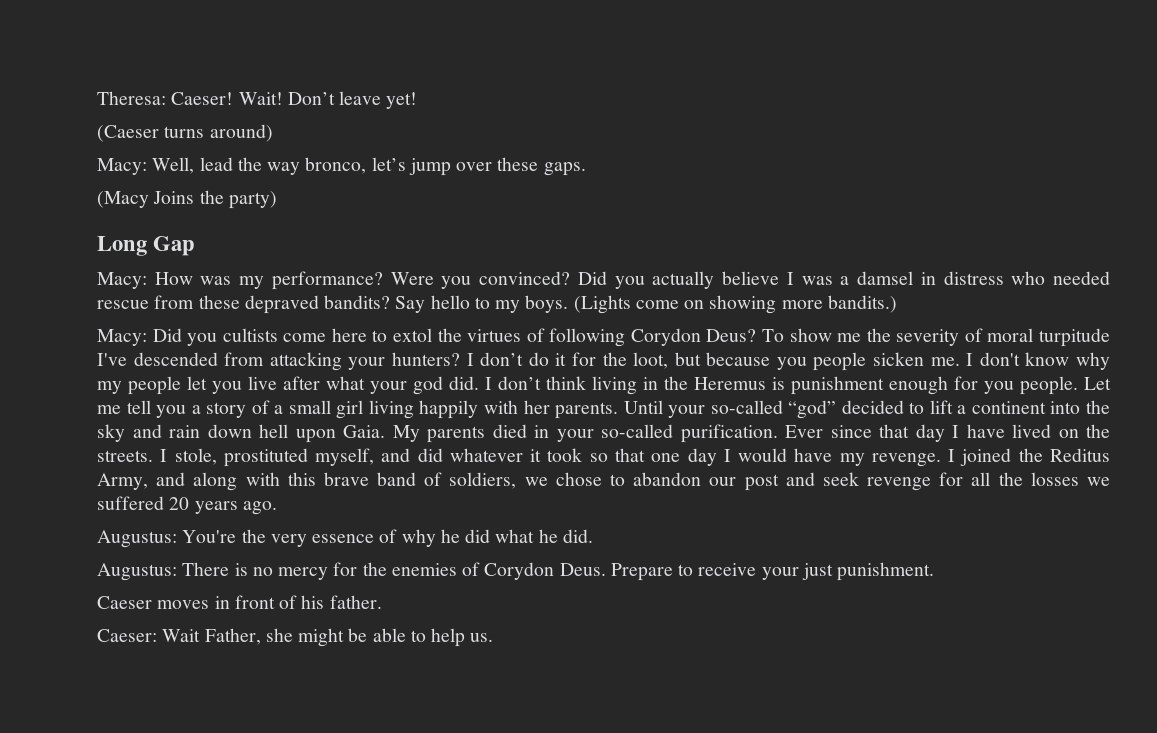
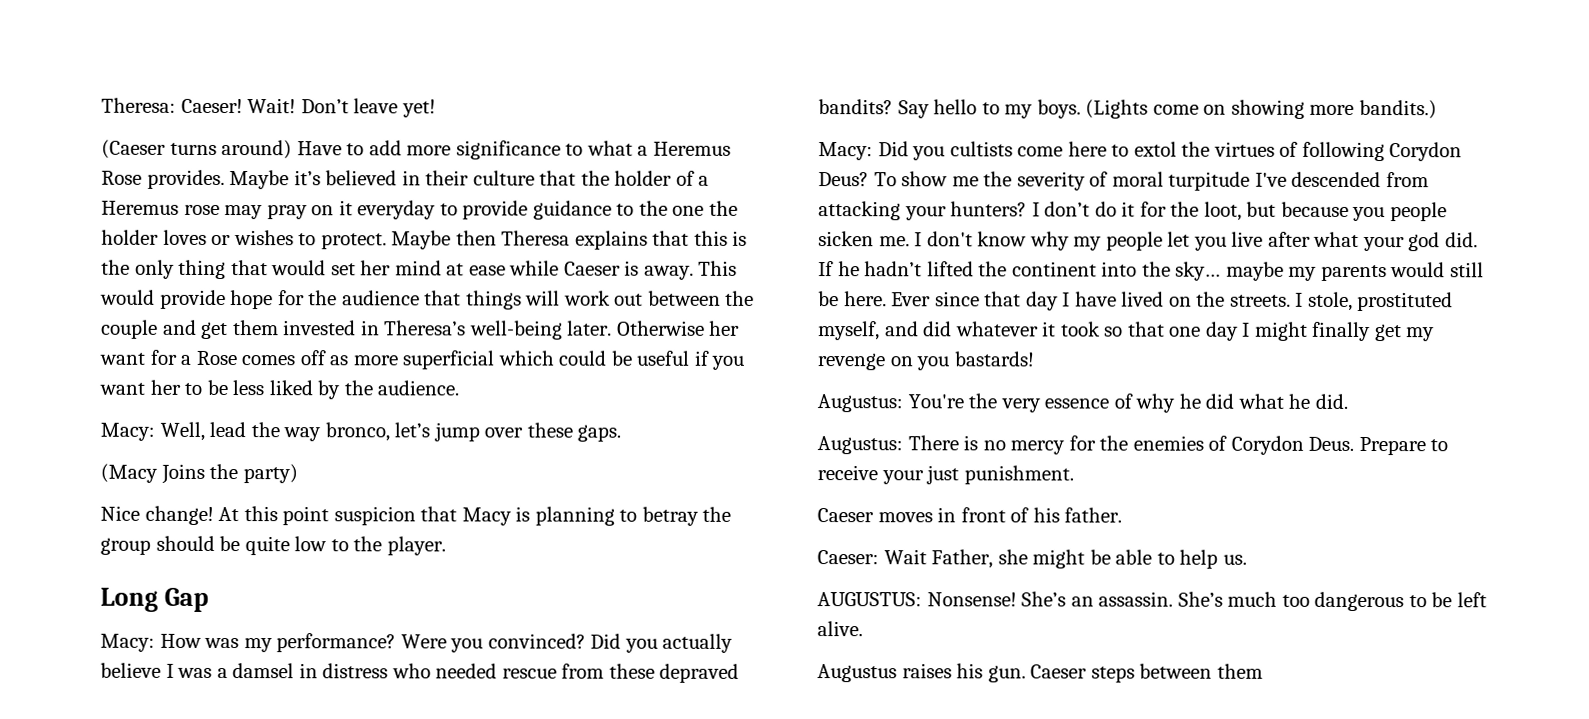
(273, 133) none -> [296,140,731,160] [101,169,710,190] [101,200,738,220] [101,229,748,250] [101,259,738,280] [100,289,755,310] [101,319,741,340] [99,349,746,370] [99,379,460,400] Have to add more significance to what a Heremus Rose provides. Maybe it’s believed in their culture that the holder of a Heremus rose may pray on it everyday to provide guidance to the one the holder loves or wishes to protect. Maybe then Theresa explains that this is the only thing that would set her mind at ease while Caeser is away. This would provide hope for the audience that things will work out between the couple and get them invested in Theresa’s well-being later. Otherwise her want for a Rose comes off as more superficial which could be useful if you want her to be less liked by the audience.
(277, 200) none -> [100,505,732,526] [100,535,446,556] // Nice change! At this point suspicion that Macy is planning to betray the group should be quite low to the player.
[485,376,1111,395] [97,400,1110,419] [97,424,778,443] I don’t think living in the Heremus is punishment enough for you people. Let me tell you a story of a small girl living happily with her parents. Until your so-called “god” decided to lift a continent into the sky and rain down hell upon Gaia. My parents died in your so-called purification. -> [818,261,1484,282] [818,291,887,307] If he hadn’t lifted the continent into the sky… maybe my parents would still be here.
[738,448,1110,467] [97,472,1110,491] [97,496,277,515] would have my revenge. I joined the Reditus Army, and along with this brave band of soldiers, we chose to abandon our post and seek revenge for all the losses we suffered 20 years ago. -> [1254,321,1436,342] [817,351,1035,371] might finally get my revenge on you bastards!
(494, 637) none -> [817,591,1487,612] [817,621,863,637] [817,663,1263,683] // AUGUSTUS: Nonsense! She’s an assassin. She’s much too dangerous to be left alive. // Augustus raises his gun. Caeser steps between them

